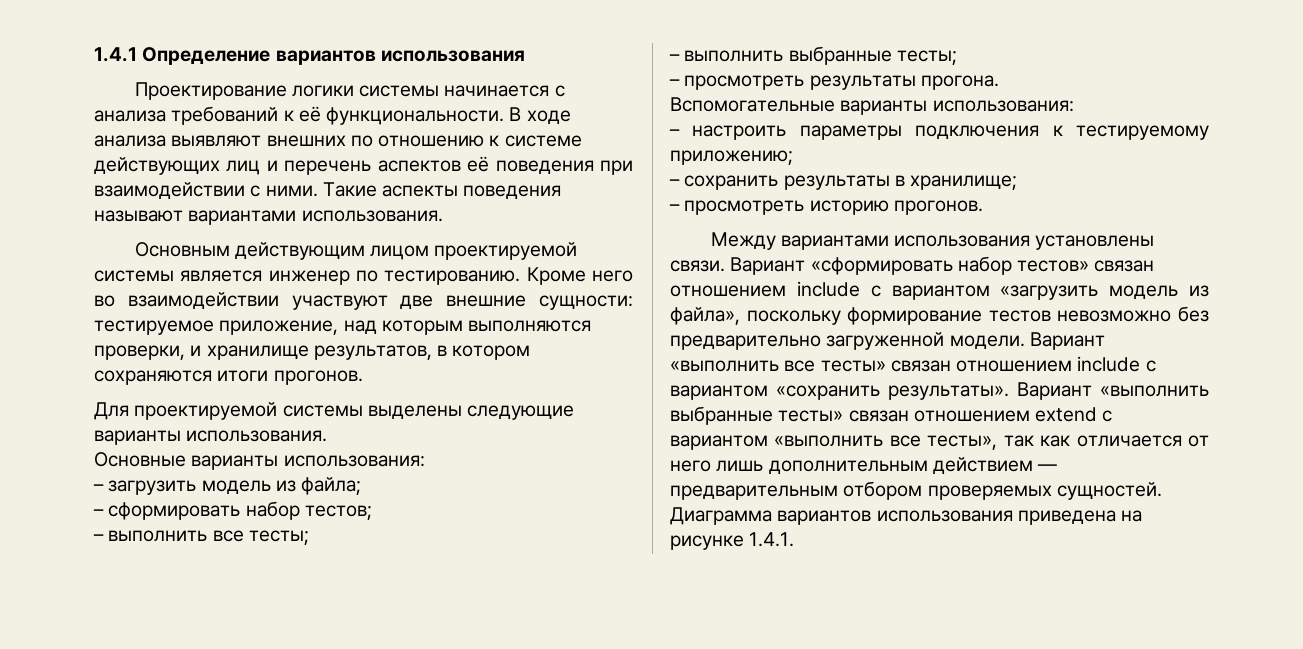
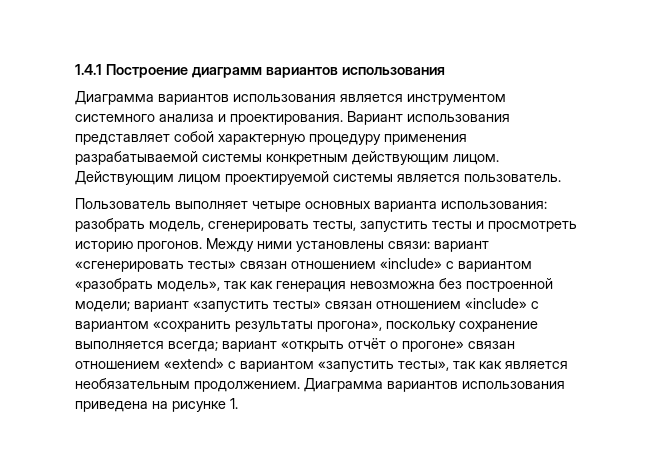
[142,47,271,65] Определение -> [106,64,262,78] Построение диаграмм
[134,82,565,100] [94,106,571,125] [94,135,582,147] [94,156,633,175] [94,182,562,199] [94,210,443,225] [134,242,578,260] [94,267,633,285] [94,292,633,310] [94,320,592,335] [94,345,531,360] [94,370,363,385] [94,402,575,420] [94,430,328,445] [94,452,425,470] [93,477,362,495] [93,501,372,520] [93,530,309,545] [669,46,957,65] [669,75,999,90] [670,97,1074,115] [669,125,1209,140] [670,150,793,165] [669,175,1018,190] [669,200,983,215] [710,232,1155,250] [670,256,1155,275] [670,281,1209,300] [670,306,1209,325] [670,332,1105,350] [670,356,1156,372] [670,382,1209,400] [670,406,1113,425] [670,435,921,450] Проектирование логики системы начинается с анализа требований к её функциональности. В ходе анализа выявляют внешних по отношению к системе действующих лиц и перечень аспектов её поведения при взаимодействии с ними. Такие аспекты поведения называют вариантами использования. // Основным действующим лицом проектируемой системы является инженер по тестированию. Кроме него во взаимодействии участвуют две внешние сущности: тестируемое приложение, над которым выполняются проверки, и хранилище результатов, в котором сохраняются итоги прогонов. // Для проектируемой системы выделены следующие варианты использования. // Основные варианты использования: // – загрузить модель из файла; // – сформировать набор тестов; // – выполнить все тесты; // – выполнить выбранные тесты; // – просмотреть результаты прогона. // Вспомогательные варианты использования: // – настроить параметры подключения к тестируемому приложению; // – сохранить результаты в хранилище; // – просмотреть историю прогонов. // Между вариантами использования установлены связи. Вариант «сформировать набор тестов» связан отношением include с вариантом «загрузить модель из файла», поскольку формирование тестов невозможно без предварительно загруженной модели. Вариант «выполнить все тесты» связан отношением include с вариантом «сохранить результаты». Вариант «выполнить выбранные тесты» связан отношением extend с вариантом «выполнить все -> [75,91,506,105] [75,111,510,125] [75,131,467,145] [75,151,499,165] [75,171,561,185] [75,198,547,212] [75,218,577,232] [75,238,489,252] [75,258,532,272] [75,278,553,292] [75,298,539,312] [75,321,538,332] [75,338,515,352] [75,358,394,372] Диаграмма вариантов использования является инструментом системного анализа и проектирования. Вариант использования представляет собой характерную процедуру применения разрабатываемой системы конкретным действующим лицом. Действующим лицом проектируемой системы является пользователь. // Пользователь выполняет четыре основных варианта использования: разобрать модель, сгенерировать тесты, запустить тесты и просмотреть историю прогонов. Между ними установлены связи: вариант «сгенерировать тесты» связан отношением «include» с вариантом «разобрать модель», так как генерация невозможна без построенной модели; вариант «запустить тесты» связан отношением «include» с вариантом «сохранить результаты прогона», поскольку сохранение выполняется всегда; вариант «открыть отчёт о прогоне» связан отношением «extend» с вариантом «запустить
[1076,435,1209,447] [670,457,1058,474] [670,481,1162,500] отличается от него лишь дополнительным действием — предварительным отбором проверяемых сущностей. -> [505,361,568,369] [75,378,300,392] является необязательным продолжением.
[749,532,795,547] 1.4.1. -> [230,398,238,409] 1.

